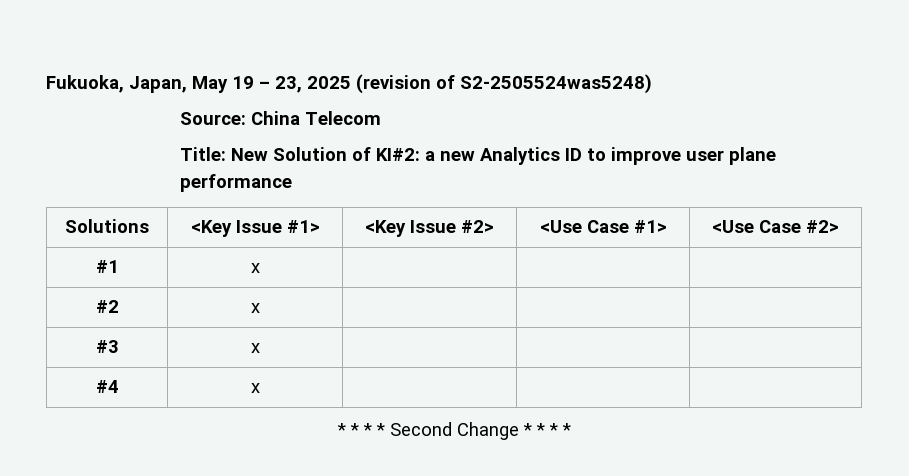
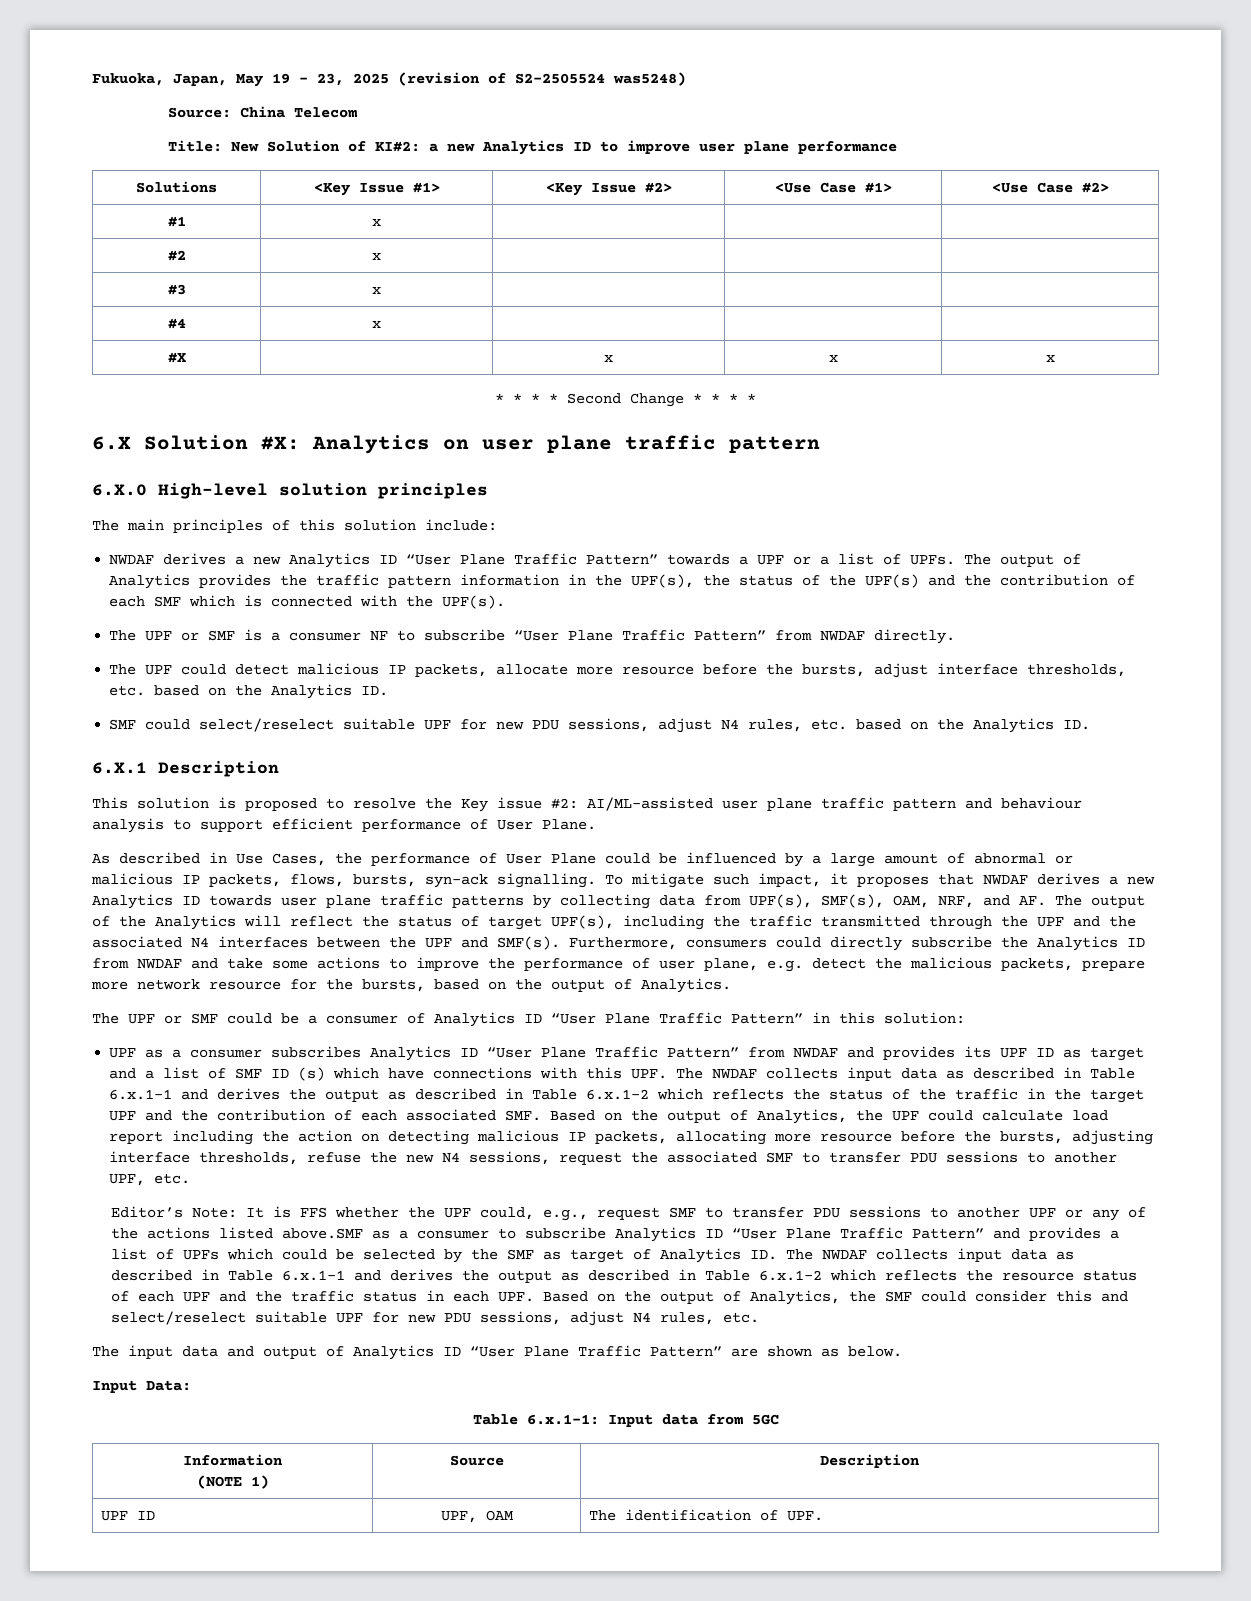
[460,74,652,94] S2-2505524was5248) -> [515,72,686,86] S2-2505524 was5248)
(260, 388) none -> [167,352,187,363] [604,355,613,362] [828,355,838,362] [1045,355,1055,362] // #X | | x | x | x
(571, 429) none -> [92,435,820,454] [92,483,488,499] [92,519,497,533] [109,553,1082,568] [109,574,1136,589] [109,595,506,609] [109,629,956,644] [109,663,1127,678] [109,684,389,699] [109,718,1091,733] [92,761,279,777] [92,797,1082,812] [92,818,596,833] [92,852,1073,867] [91,873,1155,888] [92,894,1145,909] [92,915,1136,930] [92,936,1145,951] [92,957,1145,972] [91,978,731,993] [92,1012,965,1027] [109,1046,1145,1061] [109,1067,1136,1081] [109,1088,1145,1103] [109,1109,1109,1124] [109,1130,1154,1145] [109,1151,1118,1165] [109,1173,191,1186] [110,1206,1146,1221] [110,1227,1119,1242] [110,1248,1074,1263] [110,1269,1137,1283] [110,1290,1128,1305] [110,1311,759,1326] [92,1345,902,1360] [92,1380,191,1393] [472,1414,779,1427] [183,1454,283,1466] [196,1475,269,1489] [449,1455,504,1466] [820,1454,920,1468] [100,1511,155,1521] [440,1510,514,1523] [588,1509,823,1521] // 6.X Solution #X: Analytics on user plane traffic pattern // 6.X.0 High-level solution principles // The main principles of this solution include: // NWDAF derives a new Analytics ID “User Plane Traffic Pattern” towards a UPF or a list of UPFs. The output of Analytics provides the traffic pattern information in the UPF(s), the status of the UPF(s) and the contribution of each SMF which is connected with the UPF(s). // The UPF or SMF is a consumer NF to subscribe “User Plane Traffic Pattern” from NWDAF directly. // The UPF could detect malicious IP packets, allocate more resource before the bursts, adjust interface thresholds, etc. based on the Analytics ID. // SMF could select/reselect suitable UPF for new PDU sessions, adjust N4 rules, etc. based on the Analytics ID. // 6.X.1 Description // This solution is proposed to resolve the Key issue #2: AI/ML-assisted user plane traffic pattern and behaviour analysis to support efficient performance of User Plane. // As described in Use Cases, the performance of User Plane could be influenced by a large amount of abnormal or malicious IP packets, flows, bursts, syn-ack signalling. To mitigate such impact, it proposes that NWDAF derives a new Analytics ID towards user plane traffic patterns by collecting data from UPF(s), SMF(s), OAM, NRF, and AF. The output of the Analytics will reflect the status of target UPF(s), including the traffic transmitted through the UPF and the associated N4 interfaces between the UPF and SMF(s). Furthermore, consumers could directly subscribe the Analytics ID from NWDAF and take some actions to improve the performance of user plane, e.g. detect the malicious packets, prepare more network resource for the bursts, based on the output of Analytics. // The UPF or SMF could be a consumer of Analytics ID “User Plane Traffic Pattern” in this solution: // UPF as a consumer subscribes Analytics ID “User Plane Traffic Pattern” from NWDAF and provides its UPF ID as target and a list of SMF ID (s) which have connections with this UPF. The NWDAF collects input data as described in Table 6.x.1-1 and derives the output as described in Table 6.x.1-2 which reflects the status of the traffic in the target UPF and the contribution of each associated SMF. Based on the output of Analytics, the UPF could calculate load report including the action on detecting malicious IP packets, allocating more resource before the bursts, adjusting interface thresholds, refuse the new N4 sessions, request the associated SMF to transfer PDU sessions to another UPF, etc. // Editor’s Note: It is FFS whether the UPF could, e.g., request SMF to transfer PDU sessions to another UPF or any of the actions listed above.SMF as a consumer to subscribe Analytics ID “User Plane Traffic Pattern” and provides a list of UPFs which could be selected by the SMF as target of Analytics ID. The NWDAF collects input data as described in Table 6.x.1-1 and derives the output as described in Table 6.x.1-2 which reflects the resource status of each UPF and the traffic status in each UPF. Based on the output of Analytics, the SMF could consider this and select/reselect suitable UPF for new PDU sessions, adjust N4 rules, etc. // The input data and output of Analytics ID “User Plane Traffic Pattern” are shown as below. // Input Data: // Table 6.x.1-1: Input data from 5GC // Information // (NOTE 1) | Source | Description // UPF ID | UPF, OAM | The identification of UPF.

